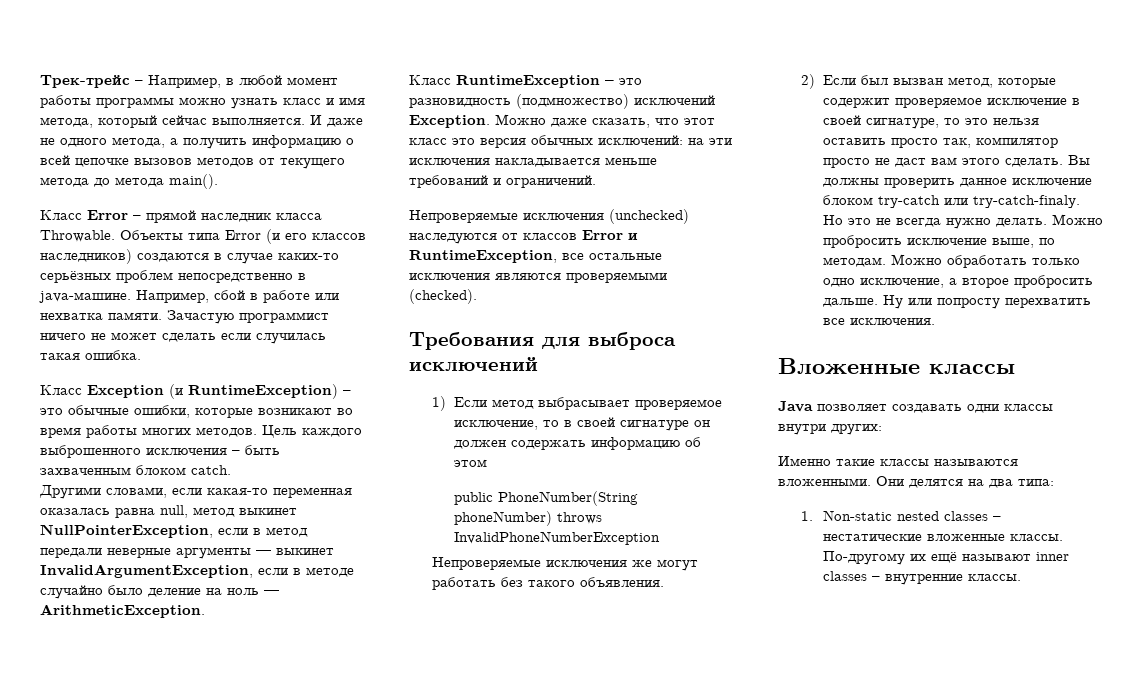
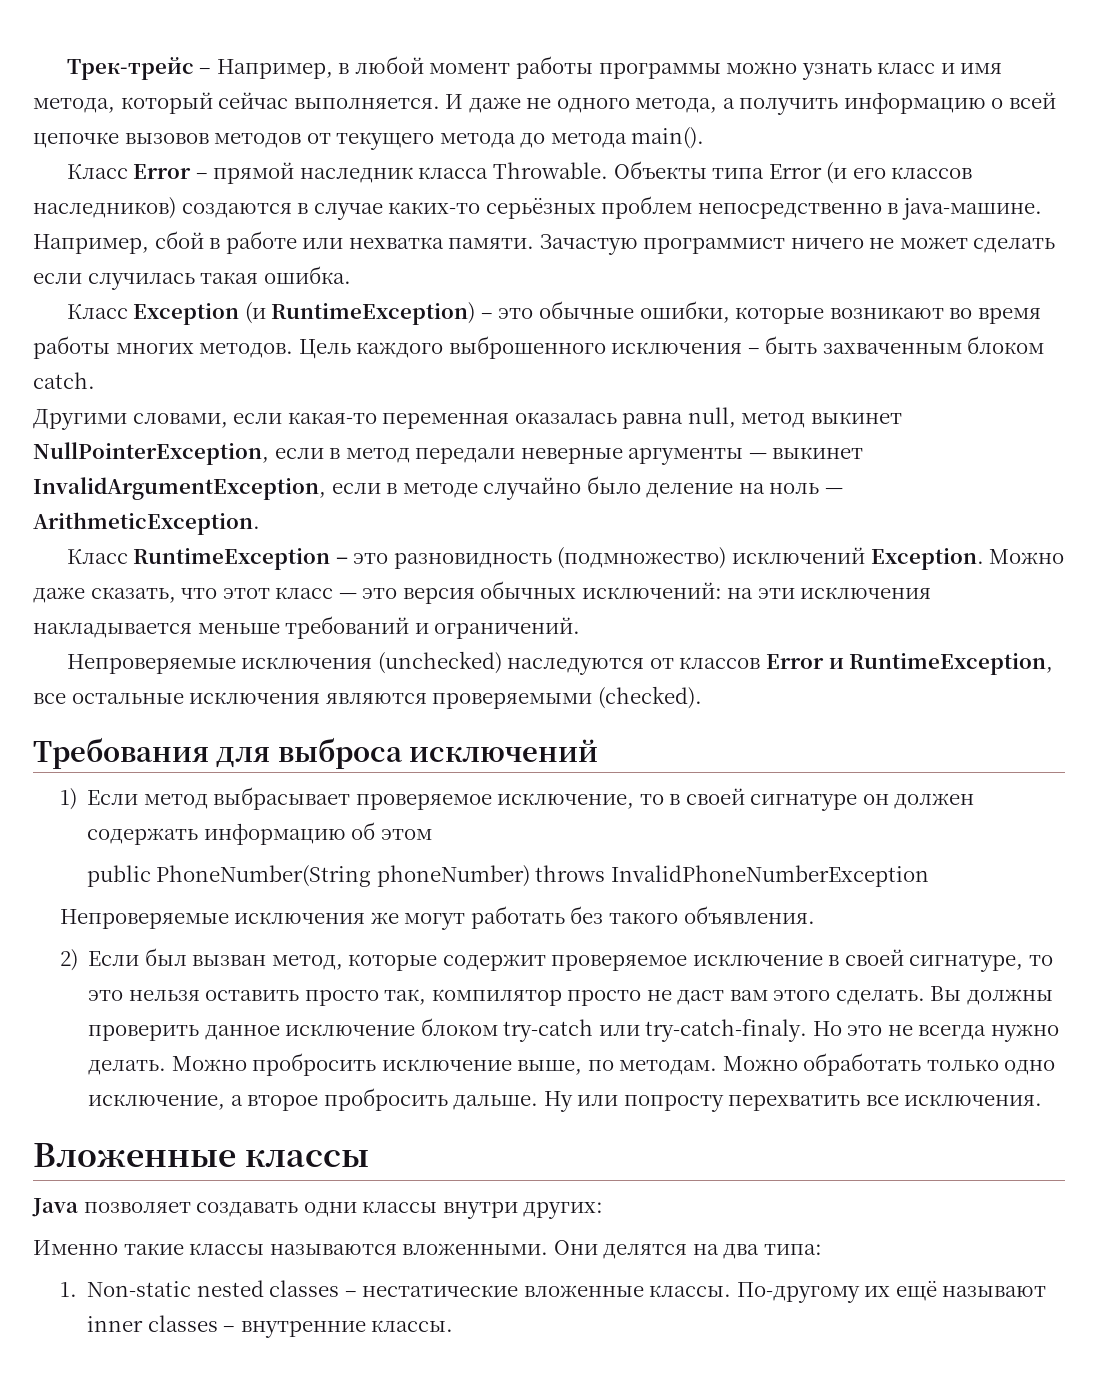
(447, 141) none -> [338,593,357,599] —

